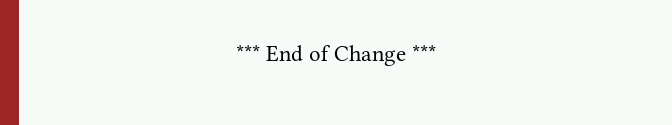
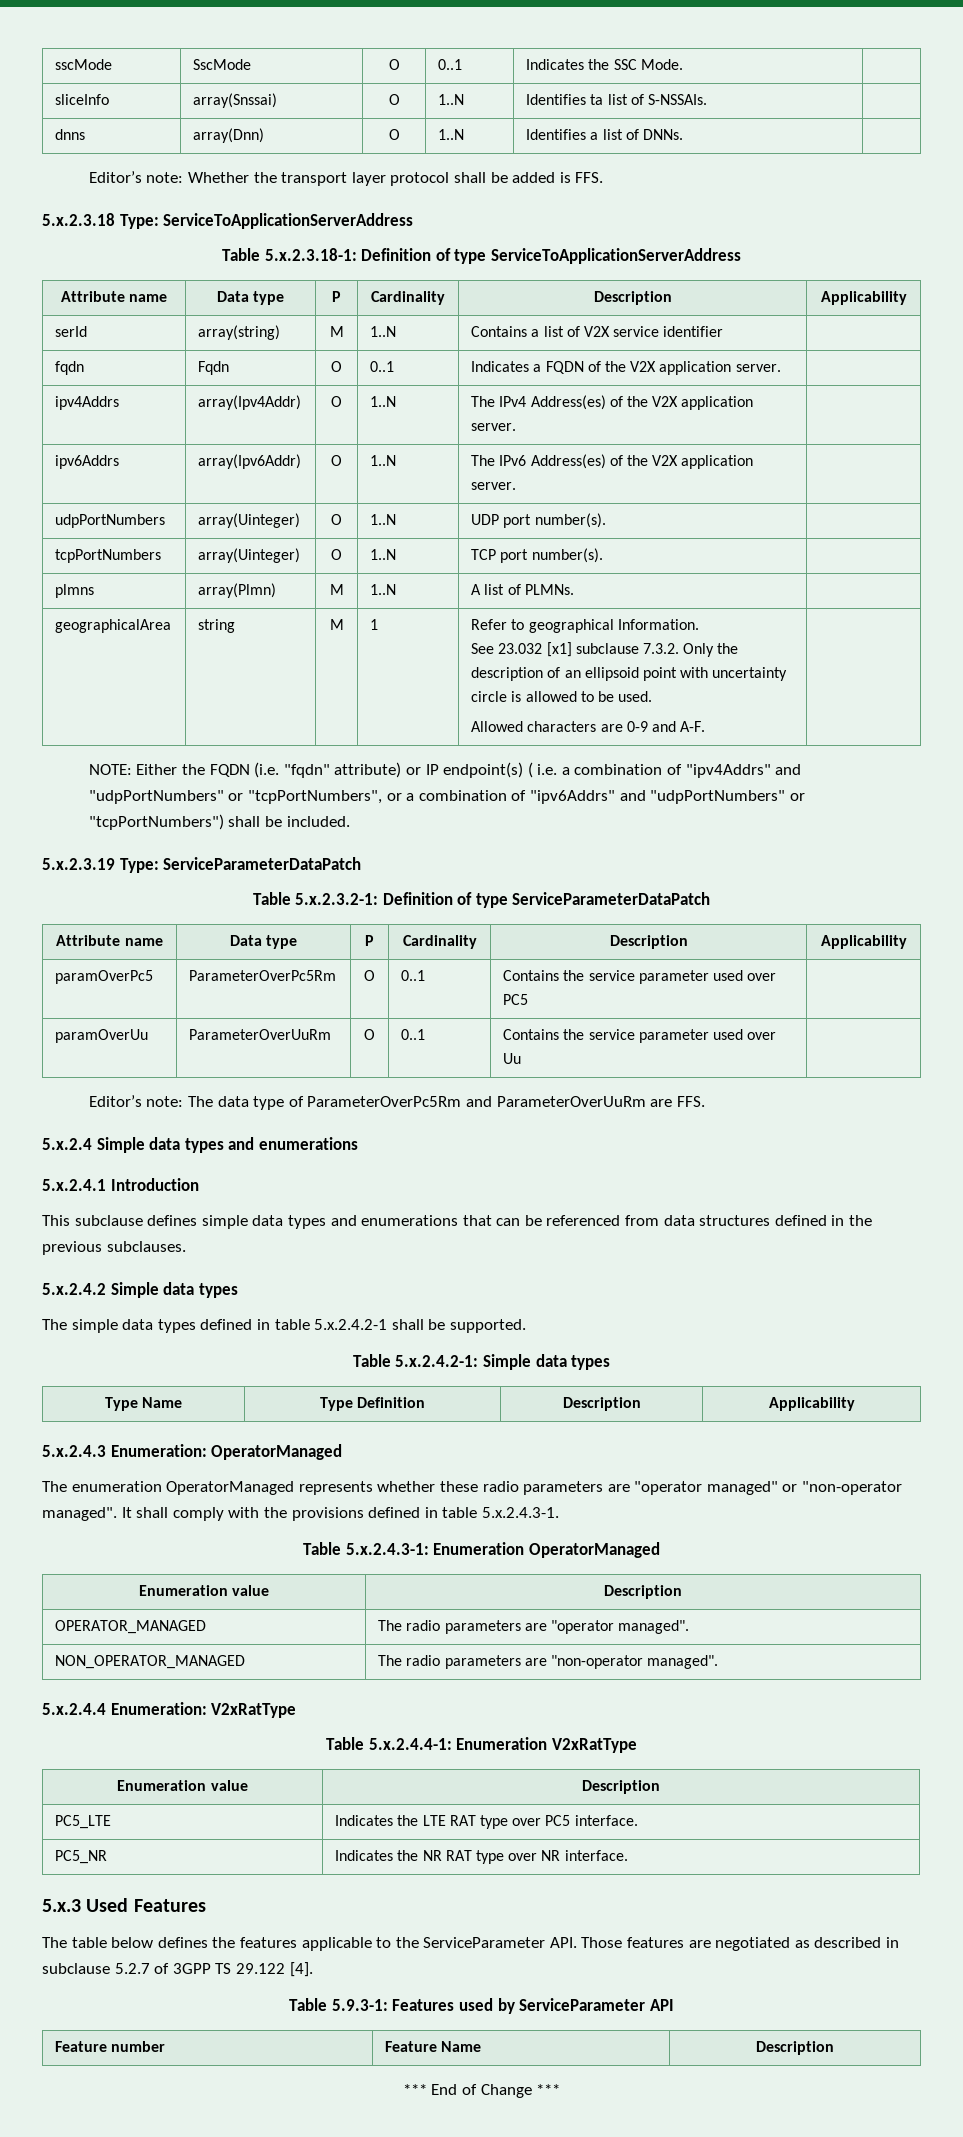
(235, 52) none -> [55,59,113,70] [193,59,252,70] [388,59,400,70] [438,59,463,70] [526,59,683,70] [55,94,110,105] [193,93,278,108] [388,94,400,105] [438,94,465,105] [526,94,707,105] [55,129,86,140] [193,128,265,143] [388,129,400,140] [438,129,465,140] [526,129,683,140] [88,171,604,186] [42,213,414,229] [222,248,741,264] [60,291,168,302] [216,291,285,305] [332,291,341,302] [371,291,445,305] [593,291,672,305] [820,291,907,305] [55,326,88,337] [198,325,281,340] [329,326,344,337] [370,326,397,337] [471,326,724,337] [55,361,85,375] [198,361,230,375] [331,361,342,372] [370,361,395,372] [471,361,781,375] [55,396,120,410] [198,395,302,410] [331,396,342,407] [370,396,397,407] [471,395,754,410] [471,423,517,431] [55,455,120,469] [198,454,302,469] [331,455,342,466] [370,455,397,466] [471,454,754,469] [471,482,517,490] [55,514,166,528] [198,513,301,528] [331,514,342,525] [370,514,397,525] [471,513,606,528] [55,549,162,563] [198,548,301,563] [331,549,342,560] [370,549,397,560] [471,548,603,563] [55,584,95,598] [198,583,277,598] [329,584,344,595] [370,584,397,595] [471,584,574,595] [55,619,172,633] [198,619,236,633] [329,619,344,630] [370,619,379,630] [471,619,699,633] [471,642,739,657] [471,667,788,681] [471,691,653,702] [471,721,706,732] [88,762,802,778] [88,790,805,804] [88,814,350,830] [42,857,362,873] [252,892,711,908] [56,935,163,946] [229,935,298,949] [365,935,374,946] [402,935,477,949] [609,935,688,949] [820,935,907,949] [55,970,154,984] [189,970,337,981] [364,970,375,981] [401,970,426,981] [503,970,777,984] [503,994,529,1005] [55,1029,149,1043] [189,1029,332,1040] [364,1029,375,1040] [401,1029,426,1040] [503,1029,777,1043] [503,1053,522,1064] [88,1095,705,1110] [42,1137,358,1153] [42,1178,199,1191] [42,1215,873,1229] [42,1241,186,1255] [42,1282,238,1298] [42,1319,526,1333] [352,1354,611,1370] [104,1397,183,1411] [319,1397,426,1411] [562,1397,641,1411] [768,1397,855,1411] [42,1444,343,1460] [42,1481,903,1495] [42,1507,559,1521] [303,1542,660,1558] [138,1585,270,1596] [604,1585,682,1599] [55,1620,207,1634] [378,1620,690,1634] [55,1655,246,1669] [378,1655,719,1669] [42,1702,297,1718] [326,1737,637,1753] [117,1780,248,1791] [582,1780,660,1794] [55,1815,112,1829] [335,1815,638,1829] [55,1850,108,1864] [335,1850,628,1864] [42,1898,206,1912] [42,1937,900,1951] [42,1962,313,1977] [289,1998,674,2014] [55,2041,166,2052] [385,2041,482,2052] [756,2041,834,2055] sscMode | SscMode | O | 0..1 | Indicates the SSC Mode. | // sliceInfo | array(Snssai) | O | 1..N | Identifies ta list of S-NSSAIs. | // dnns | array(Dnn) | O | 1..N | Identifies a list of DNNs. | // Editor’s note: Whether the transport layer protocol shall be added is FFS. // 5.x.2.3.18 Type: ServiceToApplicationServerAddress // Table 5.x.2.3.18-1: Definition of type ServiceToApplicationServerAddress // Attribute name | Data type | P | Cardinality | Description | Applicability // serId | array(string) | M | 1..N | Contains a list of V2X service identifier | // fqdn | Fqdn | O | 0..1 | Indicates a FQDN of the V2X application server. | // ipv4Addrs | array(Ipv4Addr) | O | 1..N | The IPv4 Address(es) of the V2X application server. | // ipv6Addrs | array(Ipv6Addr) | O | 1..N | The IPv6 Address(es) of the V2X application server. | // udpPortNumbers | array(Uinteger) | O | 1..N | UDP port number(s). | // tcpPortNumbers | array(Uinteger) | O | 1..N | TCP port number(s). | // plmns | array(Plmn) | M | 1..N | A list of PLMNs. | // geographicalArea | string | M | 1 | Refer to geographical Information. // See 23.032 [x1] subclause 7.3.2. Only the description of an ellipsoid point with uncertainty circle is allowed to be used. // Allowed characters are 0-9 and A-F. | // NOTE: Either the FQDN (i.e. "fqdn" attribute) or IP endpoint(s) ( i.e. a combination of "ipv4Addrs" and "udpPortNumbers" or "tcpPortNumbers", or a combination of "ipv6Addrs" and "udpPortNumbers" or "tcpPortNumbers") shall be included. // 5.x.2.3.19 Type: ServiceParameterDataPatch // Table 5.x.2.3.2-1: Definition of type ServiceParameterDataPatch // Attribute name | Data type | P | Cardinality | Description | Applicability // paramOverPc5 | ParameterOverPc5Rm | O | 0..1 | Contains the service parameter used over PC5 | // paramOverUu | ParameterOverUuRm | O | 0..1 | Contains the service parameter used over Uu | // Editor’s note: The data type of ParameterOverPc5Rm and ParameterOverUuRm are FFS. // 5.x.2.4 Simple data types and enumerations // 5.x.2.4.1 Introduction // This subclause defines simple data types and enumerations that can be referenced from data structures defined in the previous subclauses. // 5.x.2.4.2 Simple data types // The simple data types defined in table 5.x.2.4.2-1 shall be supported. // Table 5.x.2.4.2-1: Simple data types // Type Name | Type Definition | Description | Applicability // 5.x.2.4.3 Enumeration: OperatorManaged // The enumeration OperatorManaged represents whether these radio parameters are "operator managed" or "non-operator managed". It shall comply with the provisions defined in table 5.x.2.4.3-1. // Table 5.x.2.4.3-1: Enumeration OperatorManaged // Enumeration value | Description // OPERATOR_MANAGED | The radio parameters are "operator managed". // NON_OPERATOR_MANAGED | The radio parameters are "non-operator managed". // 5.x.2.4.4 Enumeration: V2xRatType // Table 5.x.2.4.4-1: Enumeration V2xRatType // Enumeration value | Description // PC5_LTE | Indicates the LTE RAT type over PC5 interface. // PC5_NR | Indicates the NR RAT type over NR interface. // 5.x.3 Used Features // The table below defines the features applicable to the ServiceParameter API. Those features are negotiated as described in subclause 5.2.7 of 3GPP TS 29.122 [4]. // Table 5.9.3-1: Features used by ServiceParameter API // Feature number | Feature Name | Description //

